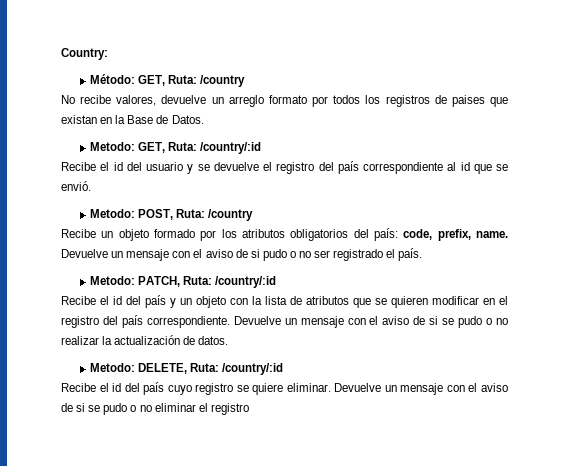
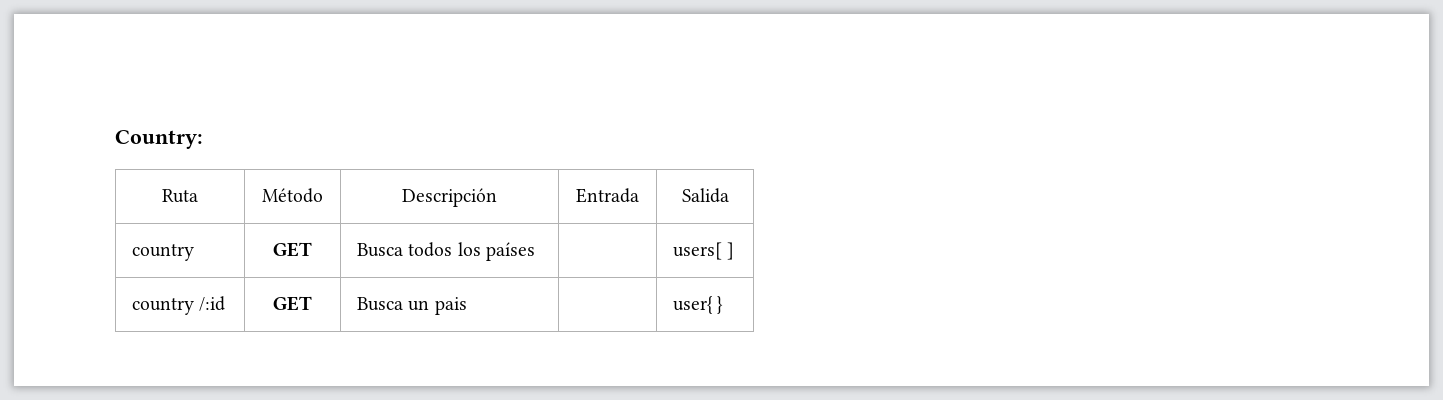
[89,74,246,87] [61,95,508,107] [61,115,204,124] [89,142,262,154] [61,161,508,174] [61,181,91,191] [89,209,254,221] [61,228,508,241] [61,248,423,261] [89,276,277,288] [61,295,508,308] [61,315,509,328] [61,335,229,345] [89,363,284,375] [61,382,508,395] [61,403,249,415] // Método: GET, Ruta: /country // No recibe valores, devuelve un arreglo formato por todos los registros de paises que existan en la Base de Datos. // Metodo: GET, Ruta: /country/:id // Recibe el id del usuario y se devuelve el registro del país correspondiente al id que se envió. // Metodo: POST, Ruta: /country // Recibe un objeto formado por los atributos obligatorios del país: code, prefix, name. Devuelve un mensaje con el aviso de si pudo o no ser registrado el país. // Metodo: PATCH, Ruta: /country/:id // Recibe el id del país y un objeto con la lista de atributos que se quieren modificar en el registro del país correspondiente. Devuelve un mensaje con el aviso de si se pudo o no realizar la actualización de datos. // Metodo: DELETE, Ruta: /country/:id // Recibe el id del país cuyo registro se quiere eliminar. Devuelve un mensaje con el aviso de si se pudo o no eliminar el registro -> [162,189,198,203] [262,188,323,203] [402,188,497,207] [576,188,639,203] [681,188,729,203] [131,244,194,261] [273,242,312,257] [356,242,535,261] [672,242,735,260] [131,296,226,315] [273,296,312,311] [356,297,467,315] [672,296,724,314] // Ruta | Método | Descripción | Entrada | Salida // country | GET | Busca todos los países | | users[ ] // country /:id | GET | Busca un pais | | user{ }

